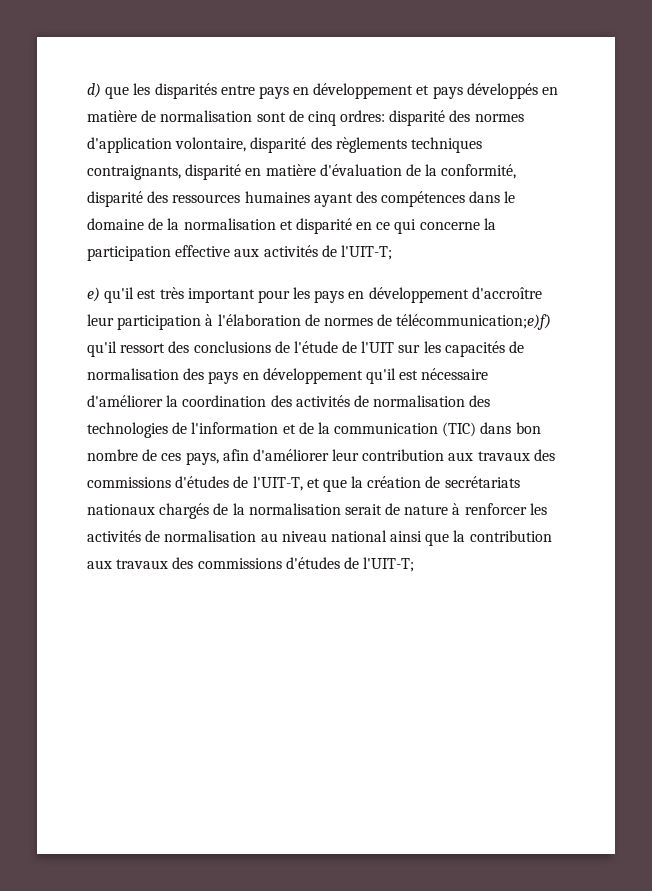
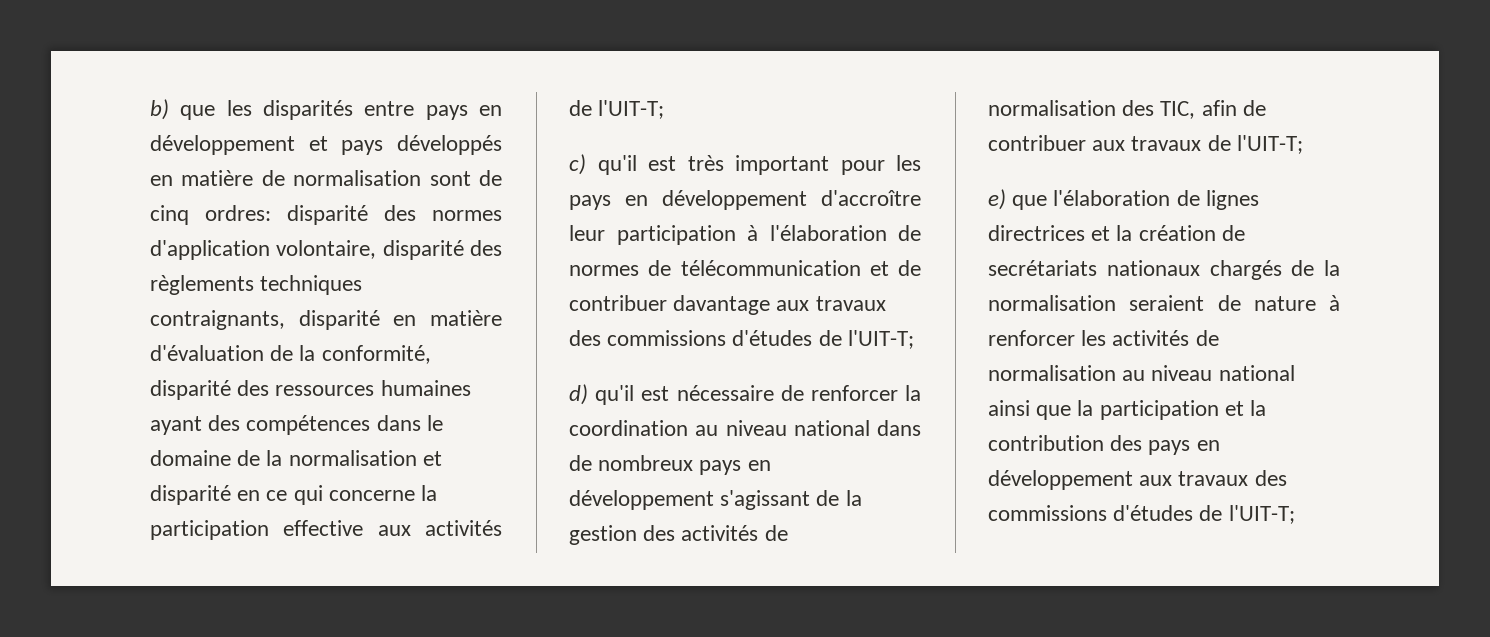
[87,83,101,98] d) -> [150,99,169,120] b)
[87,287,100,302] e) -> [569,154,586,175] c)
[396,314,552,330] [87,341,525,357] [87,368,489,384] [87,395,491,407] [87,422,541,438] [87,449,555,465] [87,476,347,492] télécommunication;e)f) qu'il ressort des conclusions de l'étude de l'UIT sur les capacités de normalisation des pays en développement qu'il est nécessaire d'améliorer la coordination des activités de normalisation des technologies de l'information et de la communication (TIC) dans bon nombre de ces pays, afin d'améliorer leur contribution aux travaux des commissions d'études de l'UIT-T, et que -> [680,260,921,276] [569,295,886,315] [569,330,914,349] [569,384,921,405] [569,420,921,436] [569,455,771,475] [569,490,862,510] [569,525,788,545] [988,100,1266,119] [988,135,1303,154] [988,189,1259,210] [988,225,1111,241] télécommunication et de contribuer davantage aux travaux des commissions d'études de l'UIT-T; // d) qu'il est nécessaire de renforcer la coordination au niveau national dans de nombreux pays en développement s'agissant de la gestion des activités de normalisation des TIC, afin de contribuer aux travaux de l'UIT-T; // e) que l'élaboration de lignes directrices et
[344,504,382,515] serait -> [1129,295,1205,311] seraient
[469,530,552,542] contribution -> [1099,400,1267,420] [988,435,1220,455] [988,470,1133,490] participation et la contribution des pays en développement

